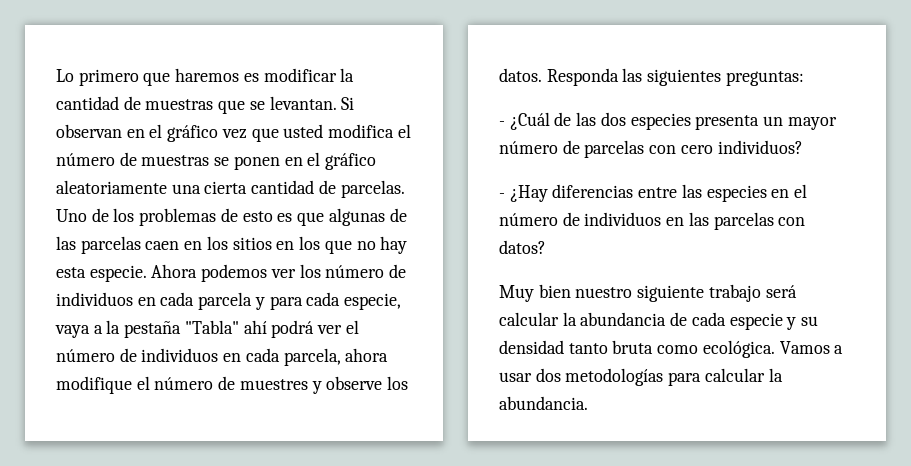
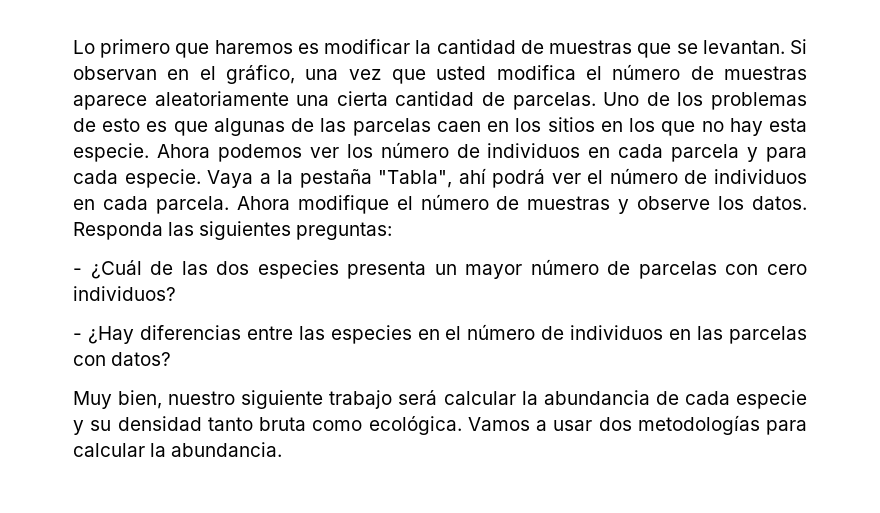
[167,125,219,142] gráfico -> [226,65,339,84] gráfico, una
[214,152,377,170] se ponen en el gráfico -> [73,95,147,110] aparece
[344,293,402,310] [55,325,90,338] especie, vaya -> [124,169,254,188] especie. Vaya
[184,320,239,334] "Tabla" -> [378,170,453,188] "Tabla",
[283,348,389,366] parcela, ahora -> [155,196,290,214] parcela. Ahora
[239,379,308,390] muestres -> [527,196,611,210] muestras
[538,284,571,298] bien -> [118,390,163,409] bien,

